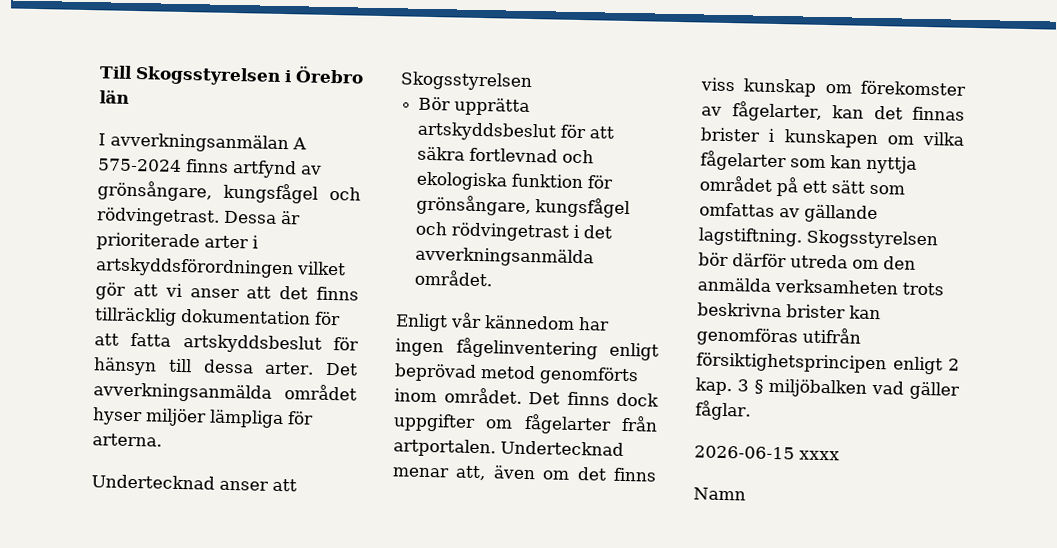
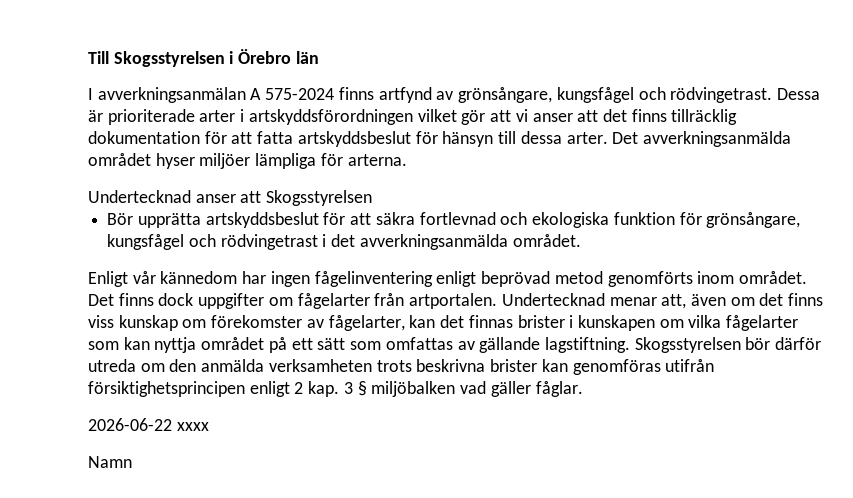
[694,445,795,460] 2026-06-15 -> [88,418,172,431] 2026-06-22

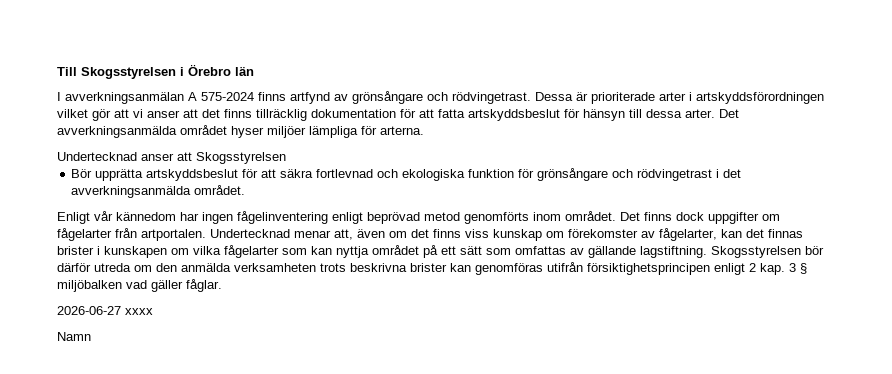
[458,87,634,103] grönsångare, kungsfågel -> [352,91,423,104] grönsångare
[706,212,801,228] [107,234,185,250] grönsångare, kungsfågel -> [537,168,609,181] grönsångare
[88,418,172,431] 2026-06-22 -> [57,306,121,315] 2026-06-27

